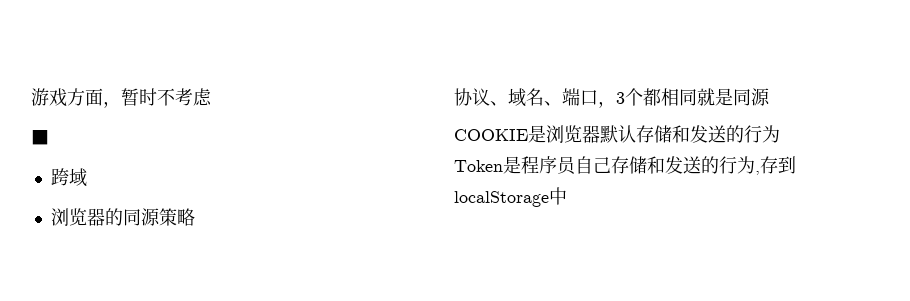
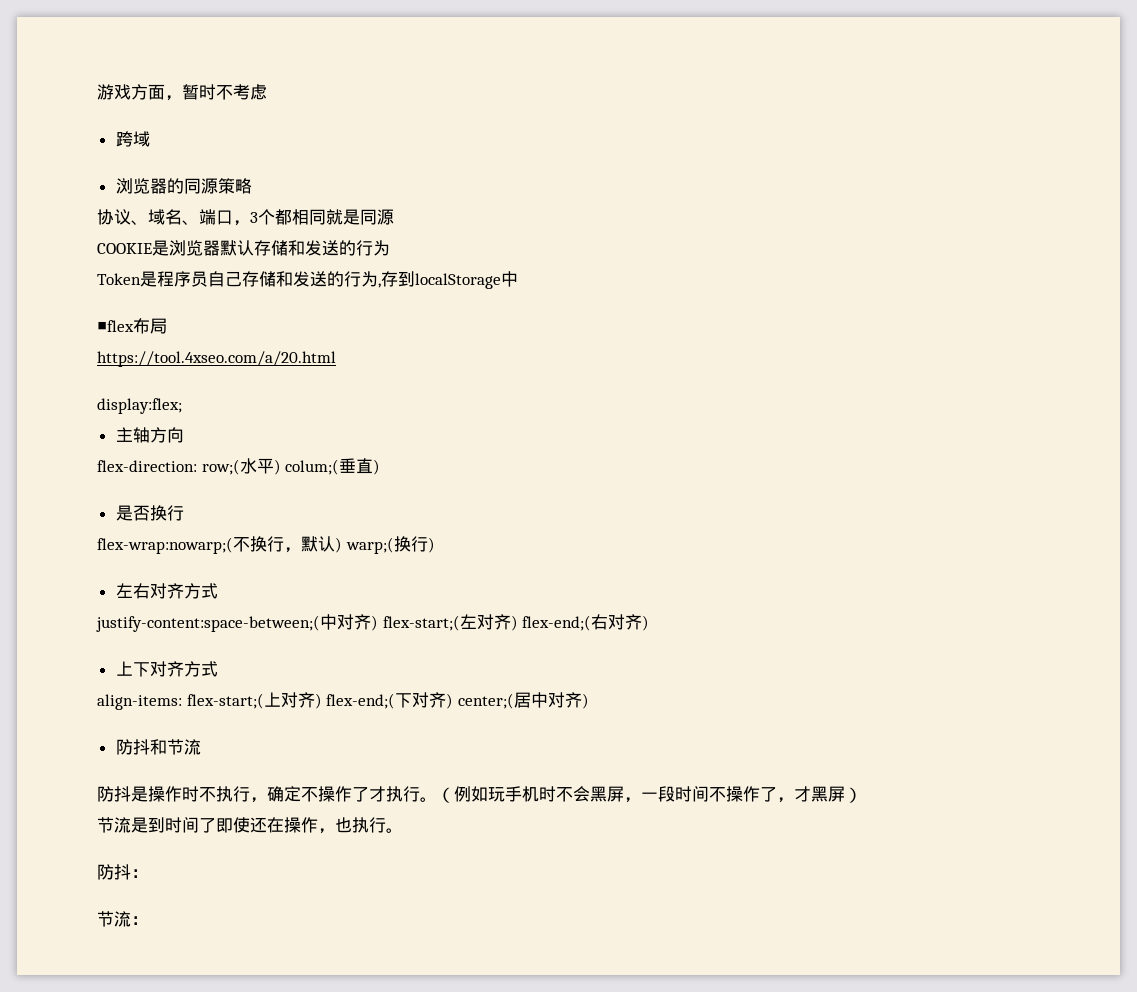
[31,130,49,145] // ■ -> (267, 92) none
(567, 196) none -> [97,318,167,334] [97,351,336,367] [97,398,182,414] [115,427,184,443] [97,458,381,475] [115,505,184,521] [97,536,435,554] [115,583,218,599] [96,614,650,632] [115,661,218,677] [97,692,589,710] [115,739,201,755] [97,786,862,803] [97,817,403,834] [97,864,148,880] [97,911,148,927] // ■flex布局 // https://tool.4xseo.com/a/20.html // display:flex; // 主轴方向 // flex-direction: row;(水平) colum;(垂直) // 是否换行 // flex-wrap:nowarp;(不换行，默认) warp;(换行) // 左右对齐方式 // justify-content:space-between;(中对齐) flex-start;(左对齐) flex-end;(右对齐) // 上下对齐方式 // align-items: flex-start;(上对齐) flex-end;(下对齐) center;(居中对齐) // 防抖和节流 // 防抖是操作时不执行，确定不操作了才执行。（例如玩手机时不会黑屏，一段时间不操作了，才黑屏） // 节流是到时间了即使还在操作，也执行。 // 防抖： // 节流：

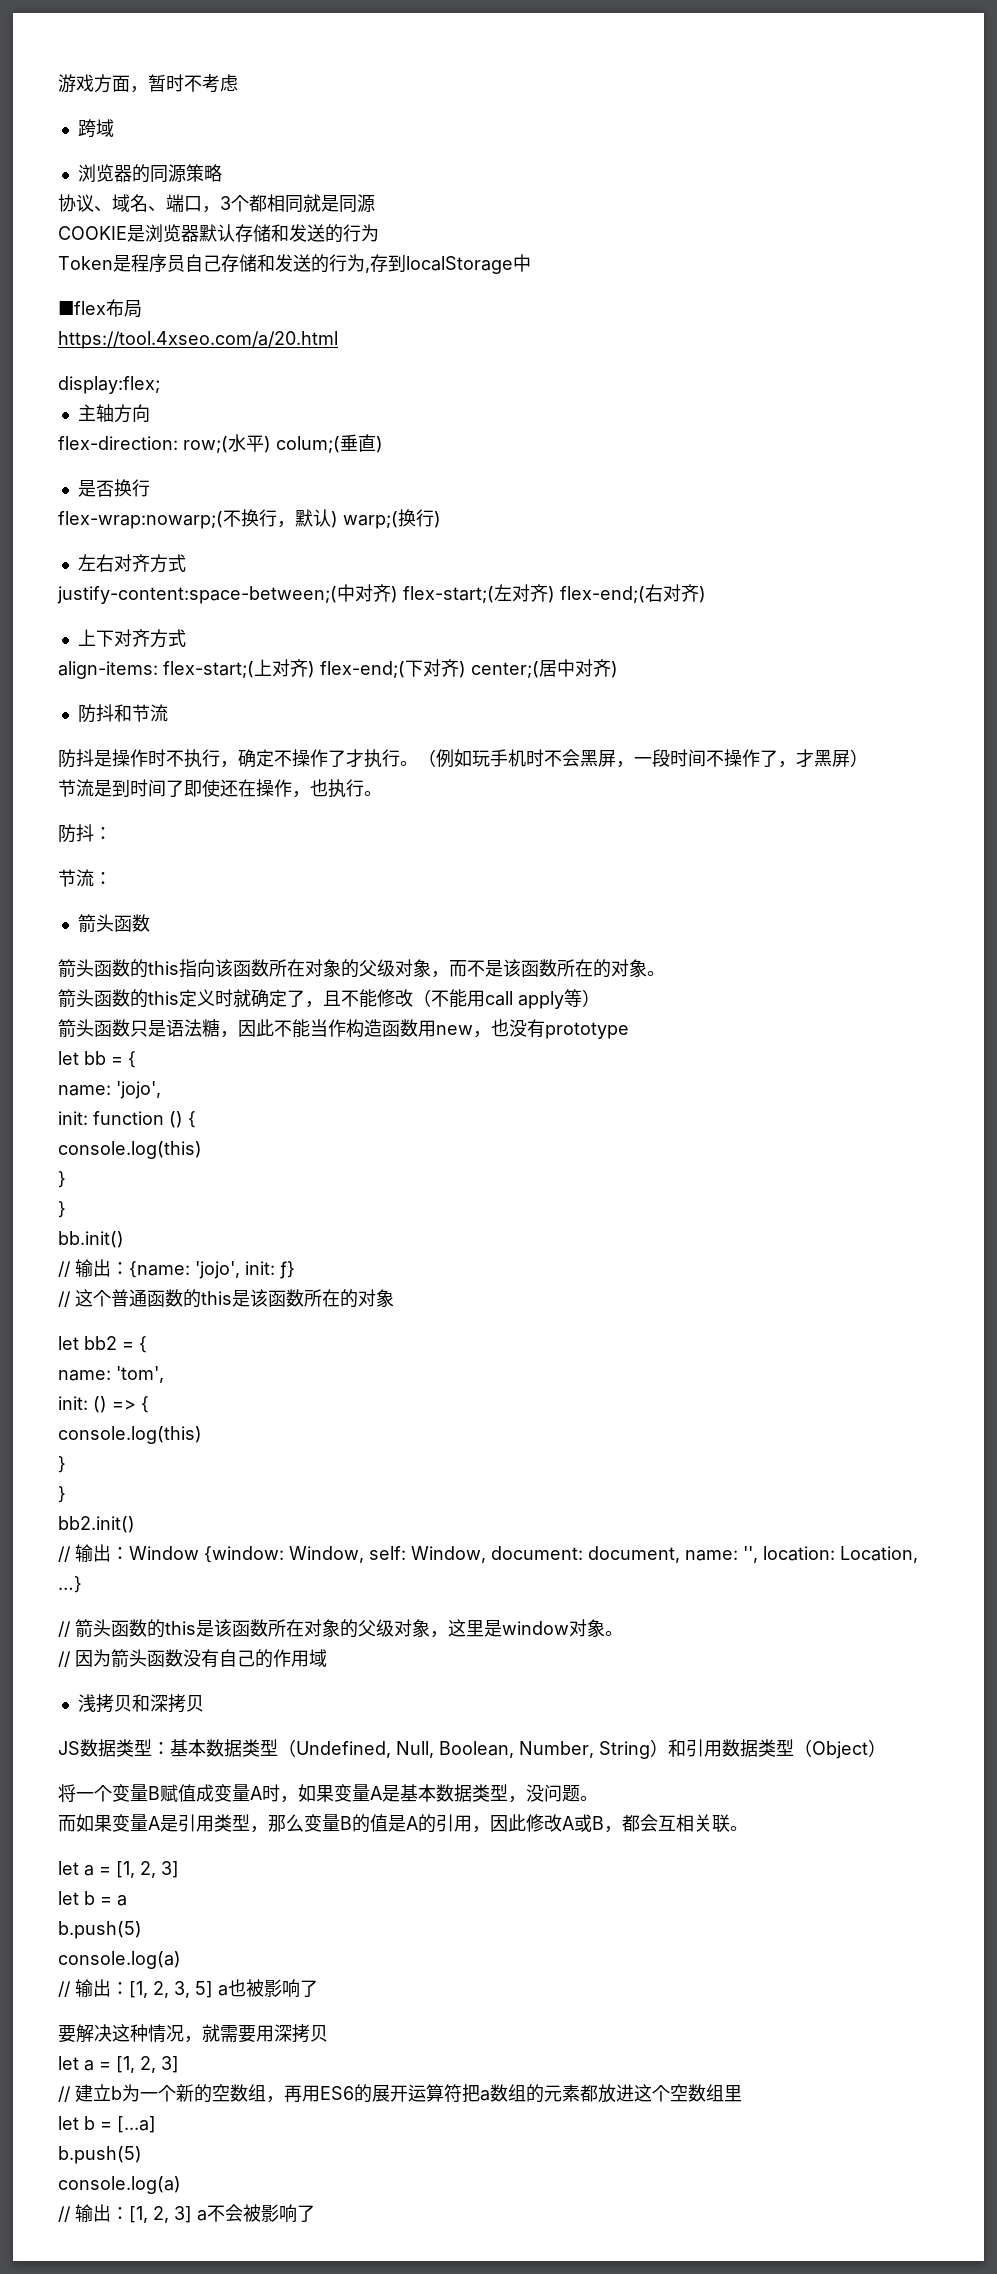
(148, 920) none -> [77,914,150,932] [58,959,665,978] [58,989,600,1009] [58,1019,629,1039] [58,1051,136,1068] [58,1081,161,1099] [58,1111,196,1128] [58,1141,202,1159] [58,1171,66,1188] [58,1201,66,1218] [58,1231,124,1248] [58,1259,295,1279] [58,1289,394,1308] [58,1336,147,1353] [58,1366,164,1383] [58,1396,149,1413] [58,1426,202,1444] [58,1456,66,1473] [58,1486,66,1503] [58,1516,135,1533] [58,1544,918,1563] [58,1576,82,1593] [58,1619,623,1638] [58,1649,327,1668] [77,1694,204,1713] [58,1739,886,1759] [58,1784,598,1803] [58,1814,748,1833] [58,1861,179,1878] [58,1891,127,1906] [58,1921,142,1939] [58,1951,181,1969] [58,1979,318,1998] [58,2024,328,2043] [58,2056,179,2073] [58,2084,742,2103] [58,2116,156,2133] [58,2146,142,2164] [58,2176,181,2194] [58,2204,315,2223] // 箭头函数 // 箭头函数的this指向该函数所在对象的父级对象，而不是该函数所在的对象。 // 箭头函数的this定义时就确定了，且不能修改（不能用call apply等） // 箭头函数只是语法糖，因此不能当作构造函数用new，也没有prototype // let bb = { // name: 'jojo', // init: function () { // console.log(this) // } // } // bb.init() // // 输出：{name: 'jojo', init: ƒ} // // 这个普通函数的this是该函数所在的对象 // let bb2 = { // name: 'tom', // init: () => { // console.log(this) // } // } // bb2.init() // // 输出：Window {window: Window, self: Window, document: document, name: '', location: Location, …} // // 箭头函数的this是该函数所在对象的父级对象，这里是window对象。 // // 因为箭头函数没有自己的作用域 // 浅拷贝和深拷贝 // JS数据类型：基本数据类型（Undefined, Null, Boolean, Number, String）和引用数据类型（Object） // 将一个变量B赋值成变量A时，如果变量A是基本数据类型，没问题。 // 而如果变量A是引用类型，那么变量B的值是A的引用，因此修改A或B，都会互相关联。 // let a = [1, 2, 3] // let b = a // b.push(5) // console.log(a) // // 输出：[1, 2, 3, 5] a也被影响了 // 要解决这种情况，就需要用深拷贝 // let a = [1, 2, 3] // // 建立b为一个新的空数组，再用ES6的展开运算符把a数组的元素都放进这个空数组里 // let b = [...a] // b.push(5) // console.log(a) // // 输出：[1, 2, 3] a不会被影响了

